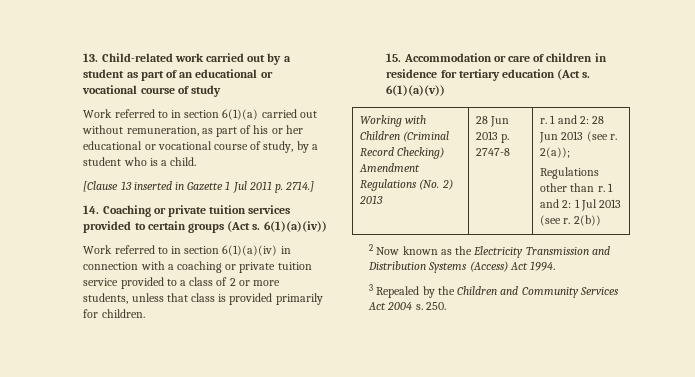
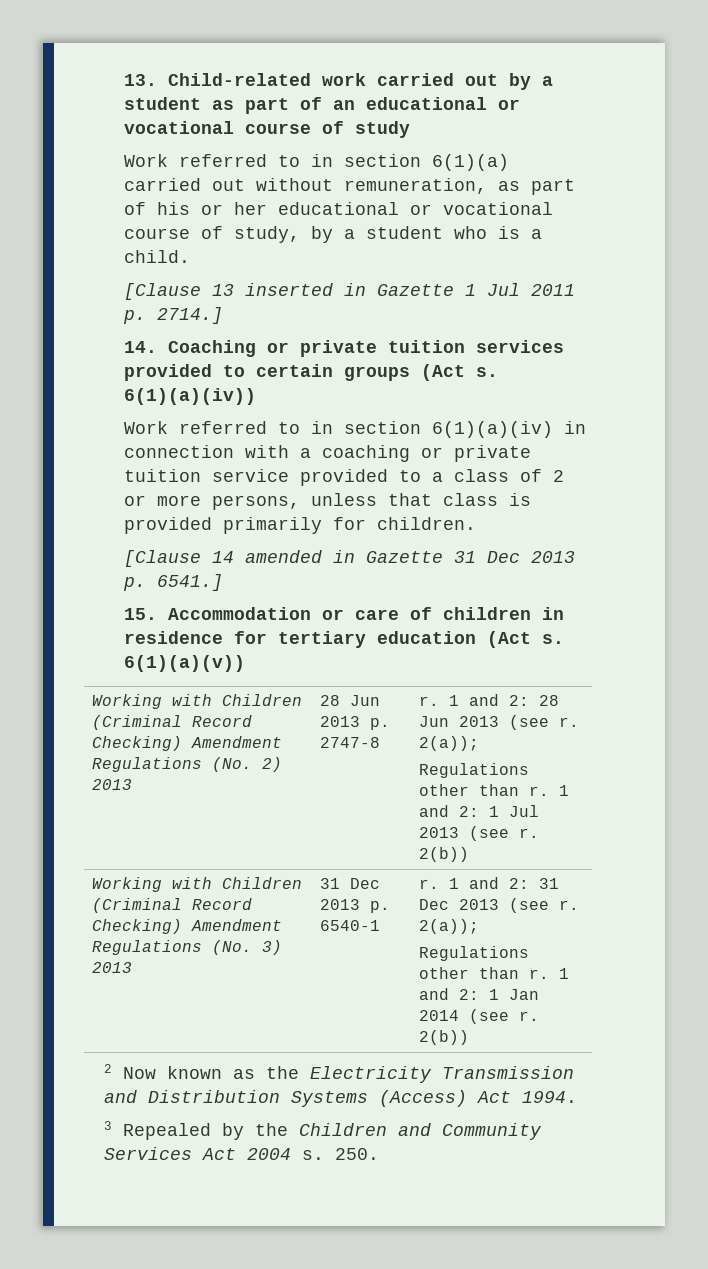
[83,293,129,304] students, -> [211,495,300,510] persons,
(145, 313) none -> [123,550,575,567] [122,574,223,591] // [Clause 14 amended in Gazette 31 Dec 2013 p. 6541.]
(601, 220) none -> [91,877,302,892] [91,898,252,913] [91,919,282,934] [91,940,282,955] [91,962,132,973] [319,878,380,889] [319,899,390,913] [319,920,380,931] [418,877,559,889] [418,898,579,913] [418,919,479,934] [418,946,529,961] [418,967,569,979] [418,988,539,1000] [418,1009,539,1024] [418,1030,469,1045] // Working with Children (Criminal Record Checking) Amendment Regulations (No. 3) 2013 | 31 Dec 2013 p. 6540-1 | r. 1 and 2: 31 Dec 2013 (see r. 2(a)); // Regulations other than r. 1 and 2: 1 Jan 2014 (see r. 2(b))

